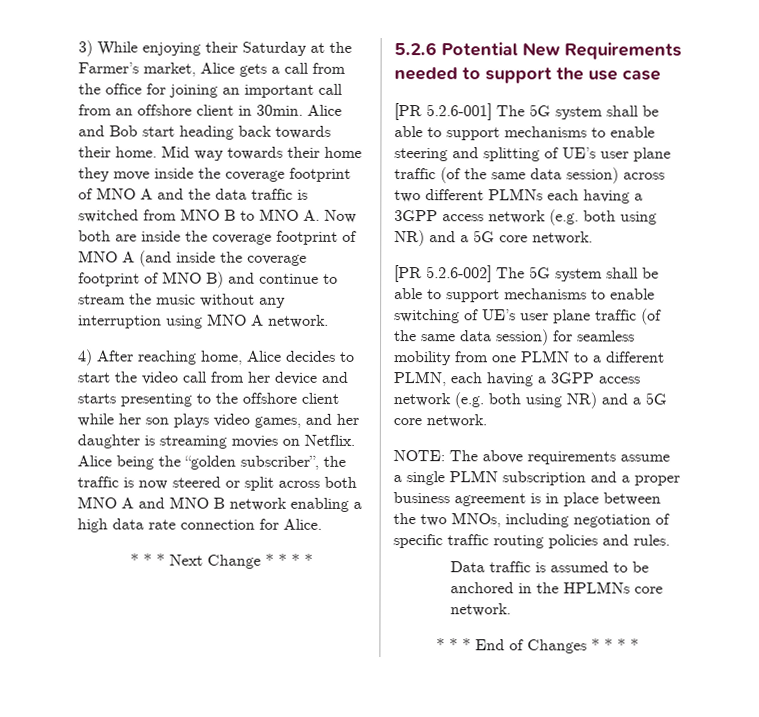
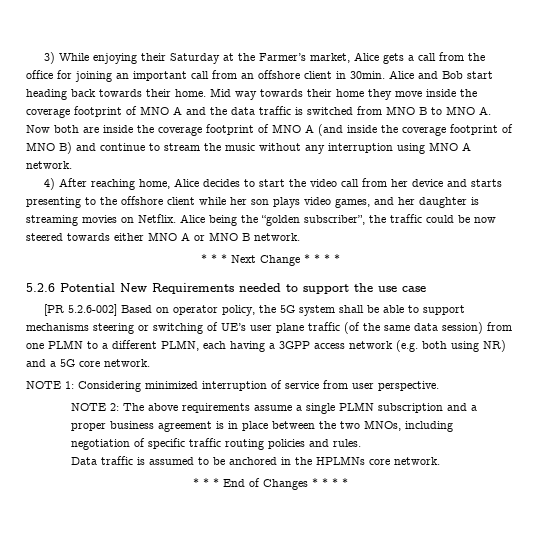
[123,476,357,491] [77,496,362,512] [77,518,322,533] is now steered or split across both MNO A and MNO B network enabling a high data rate connection for Alice. -> [426,215,496,223] [26,232,300,241] could be now steered towards either MNO A or MNO B network.
[426,103,659,121] [394,126,655,141] [394,147,671,162] [394,167,665,184] [394,188,643,204] [394,209,657,226] [394,230,593,247] [394,265,659,283] [394,288,655,303] 5.2.6-001] The 5G system shall be able to support mechanisms to enable steering and splitting of UE’s user plane traffic (of the same data session) across two different PLMNs each having a 3GPP access network (e.g. both using NR) and a 5G core network. // [PR 5.2.6-002] The 5G system shall be able to support mechanisms to enable -> [68,304,466,316] [26,323,149,334] 5.2.6-002] Based on operator policy, the 5G system shall be able to support mechanisms steering or
[553,330,635,342] [393,351,452,366] for seamless mobility -> (483, 328) none
[393,450,445,462] NOTE: -> [26,380,439,392] [70,403,119,411] NOTE 1: Considering minimized interruption of service from user perspective. // NOTE 2:

